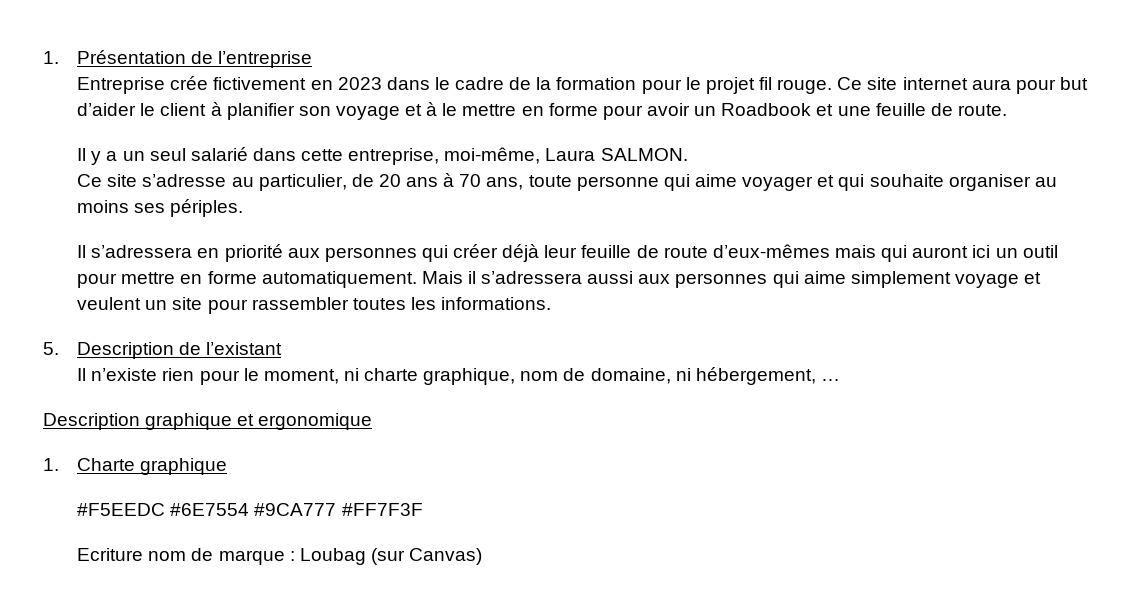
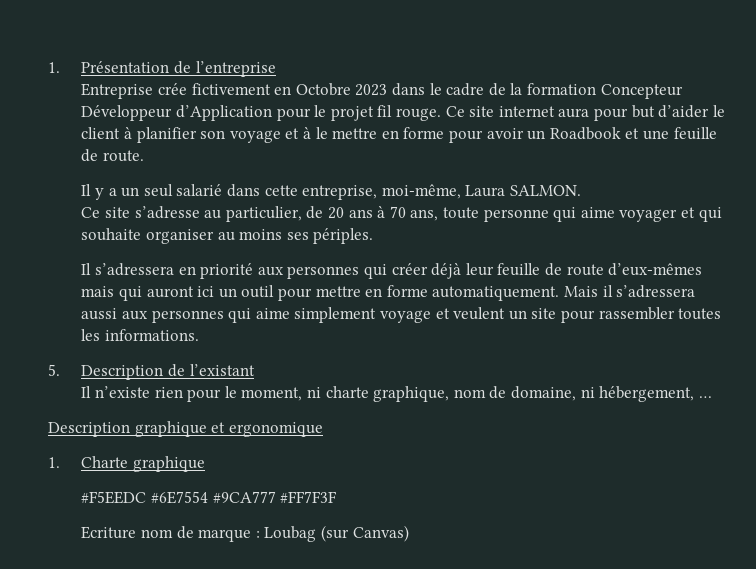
(333, 85) none -> [295,83,351,96] Octobre
(637, 83) none -> [600,84,683,99] [81,105,273,121] Concepteur Développeur d’Application

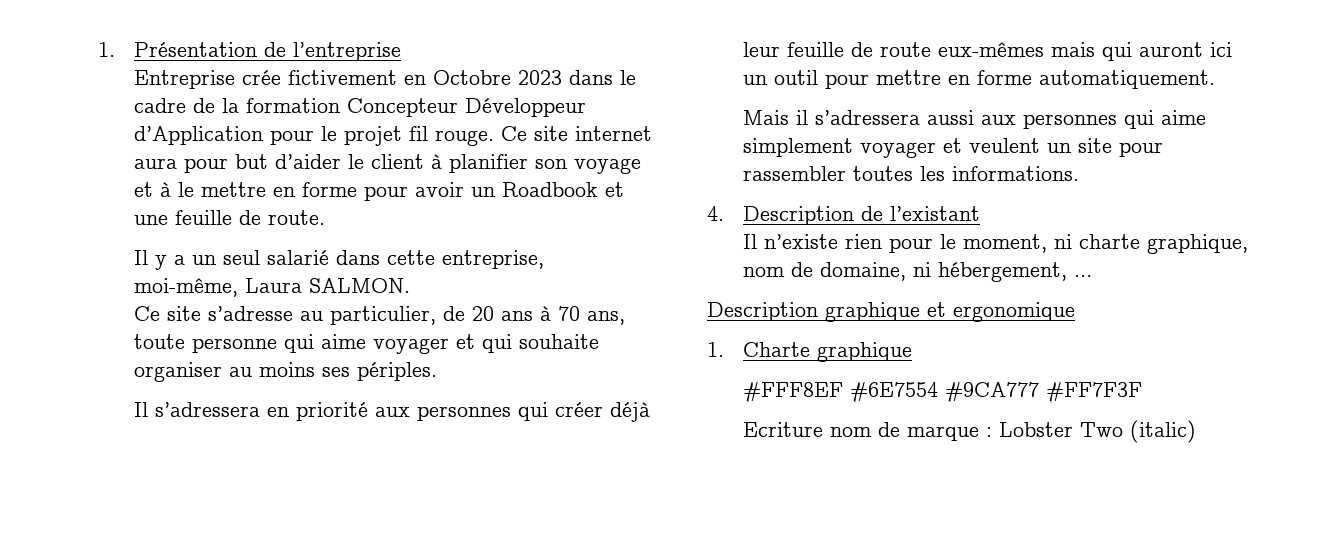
[608,263,703,276] d’eux-mêmes -> [937,42,1044,57] eux-mêmes
(560, 293) none -> (1215, 79) //
[380,310,432,323] voyage -> [859,142,936,158] voyager
[48,364,60,376] 5. -> [707,206,724,221] 4.
[81,491,147,504] #F5EEDC -> [742,382,843,404] #FFF8EF
[264,525,409,542] Loubag (sur Canvas) -> [998,420,1196,443] Lobster Two (italic)

